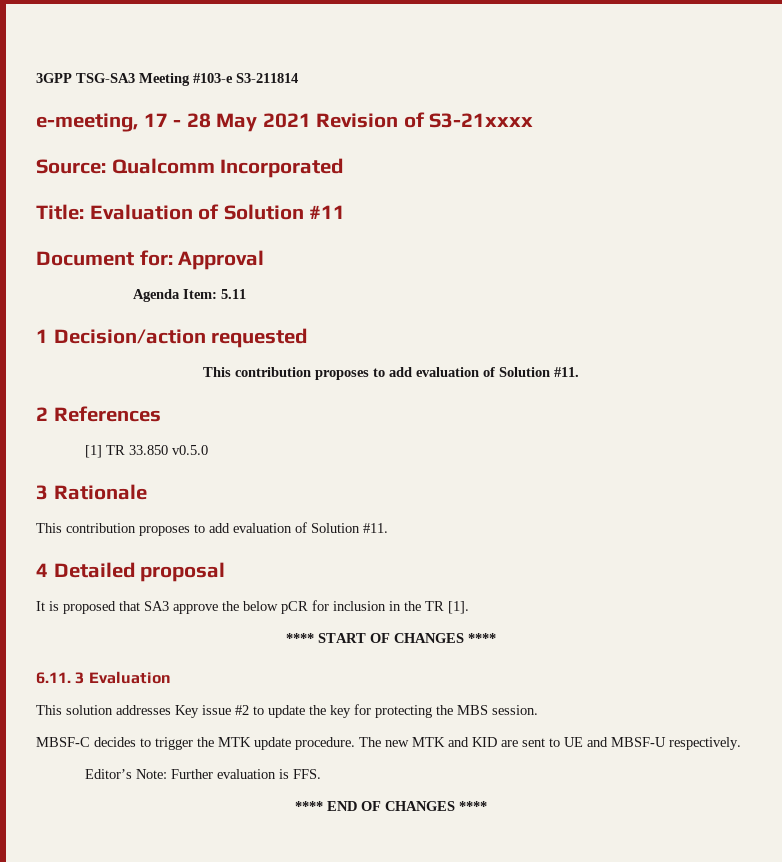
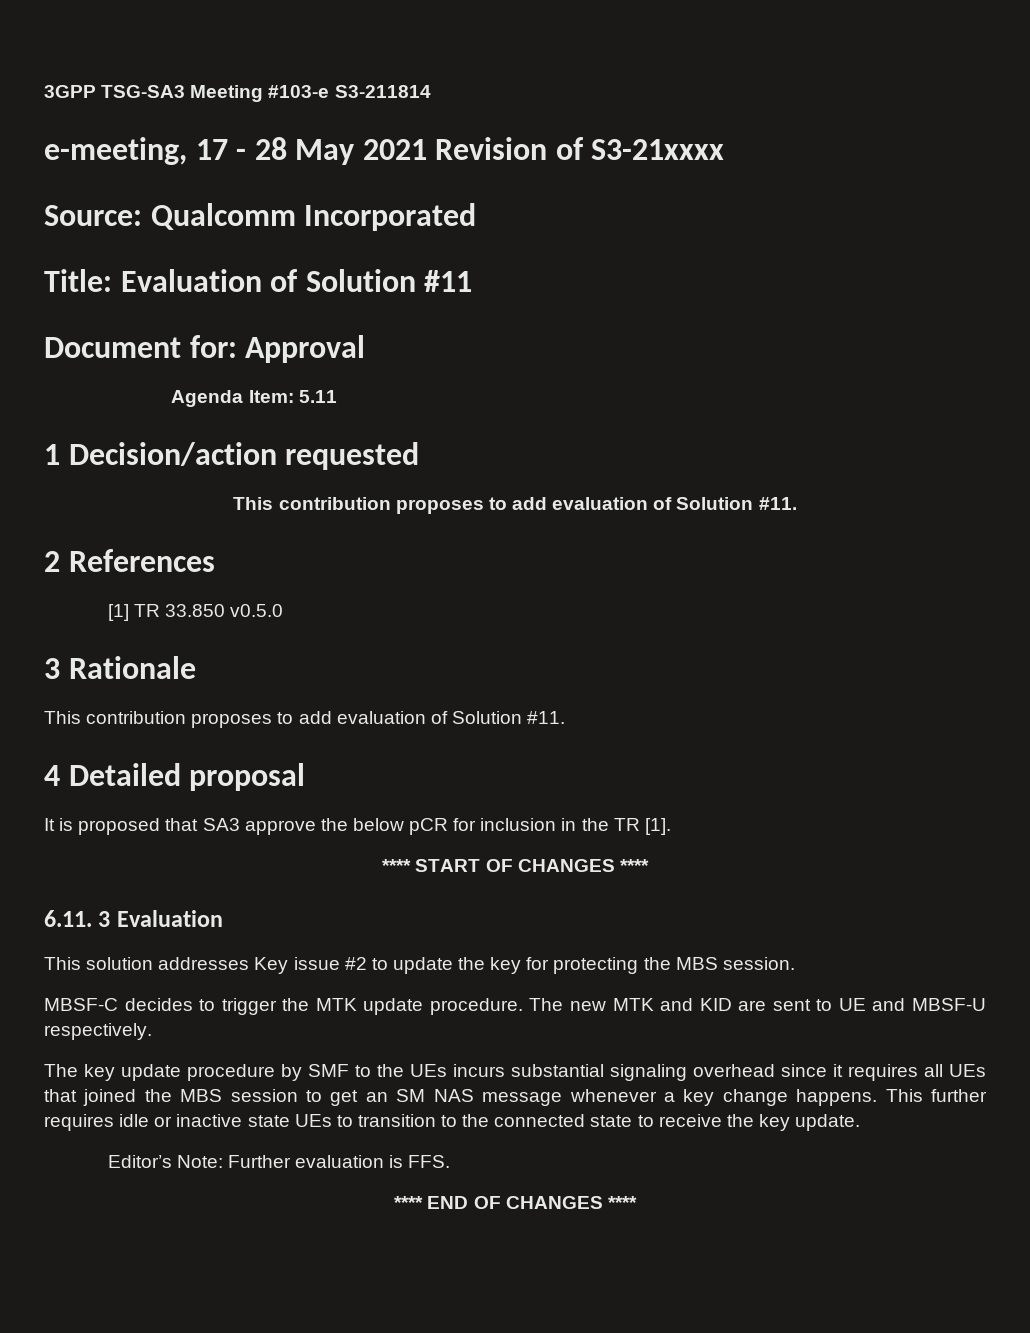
(741, 743) none -> [44,1064,986,1081] [44,1089,987,1106] [44,1114,861,1131] // The key update procedure by SMF to the UEs incurs substantial signaling overhead since it requires all UEs that joined the MBS session to get an SM NAS message whenever a key change happens. This further requires idle or inactive state UEs to transition to the connected state to receive the key update.

